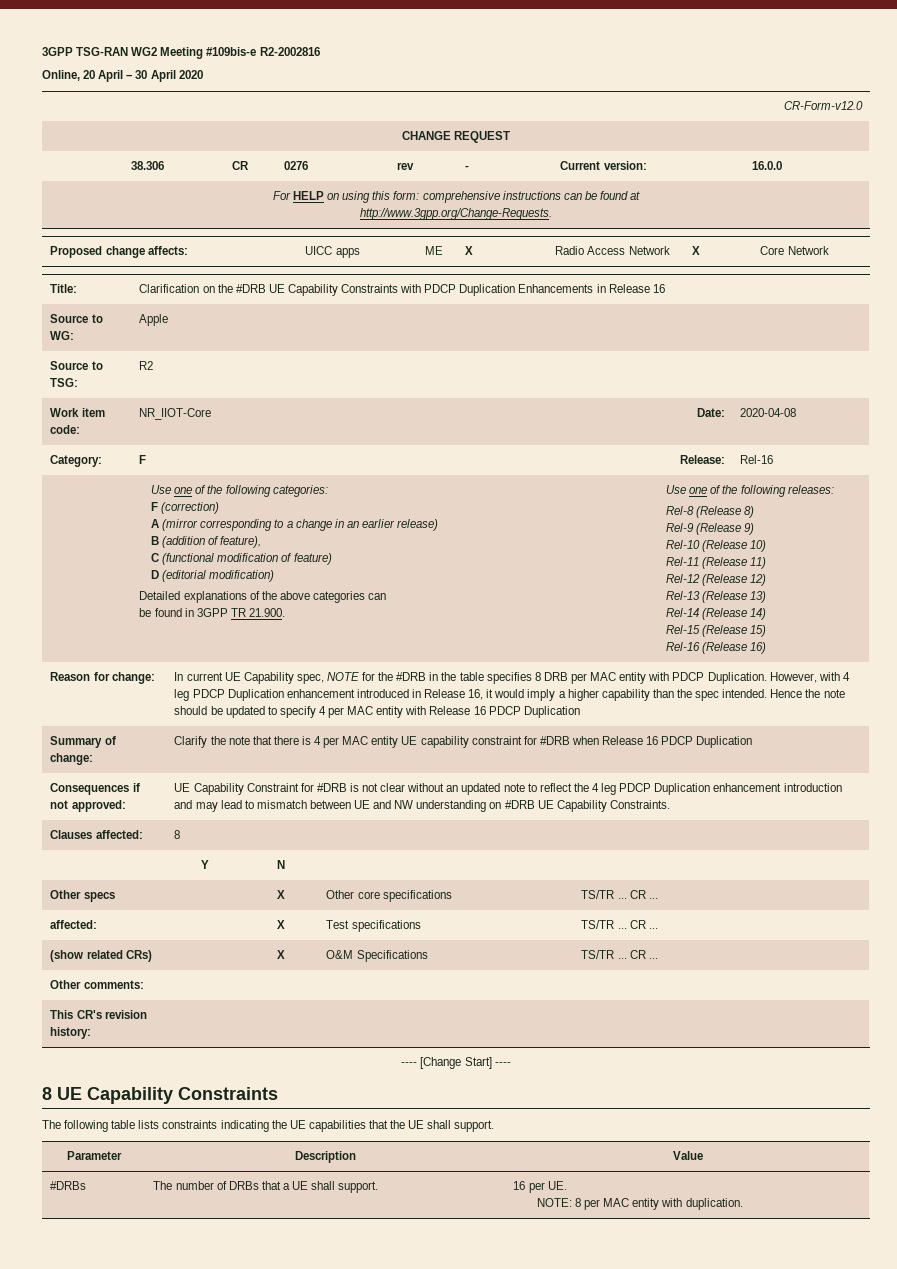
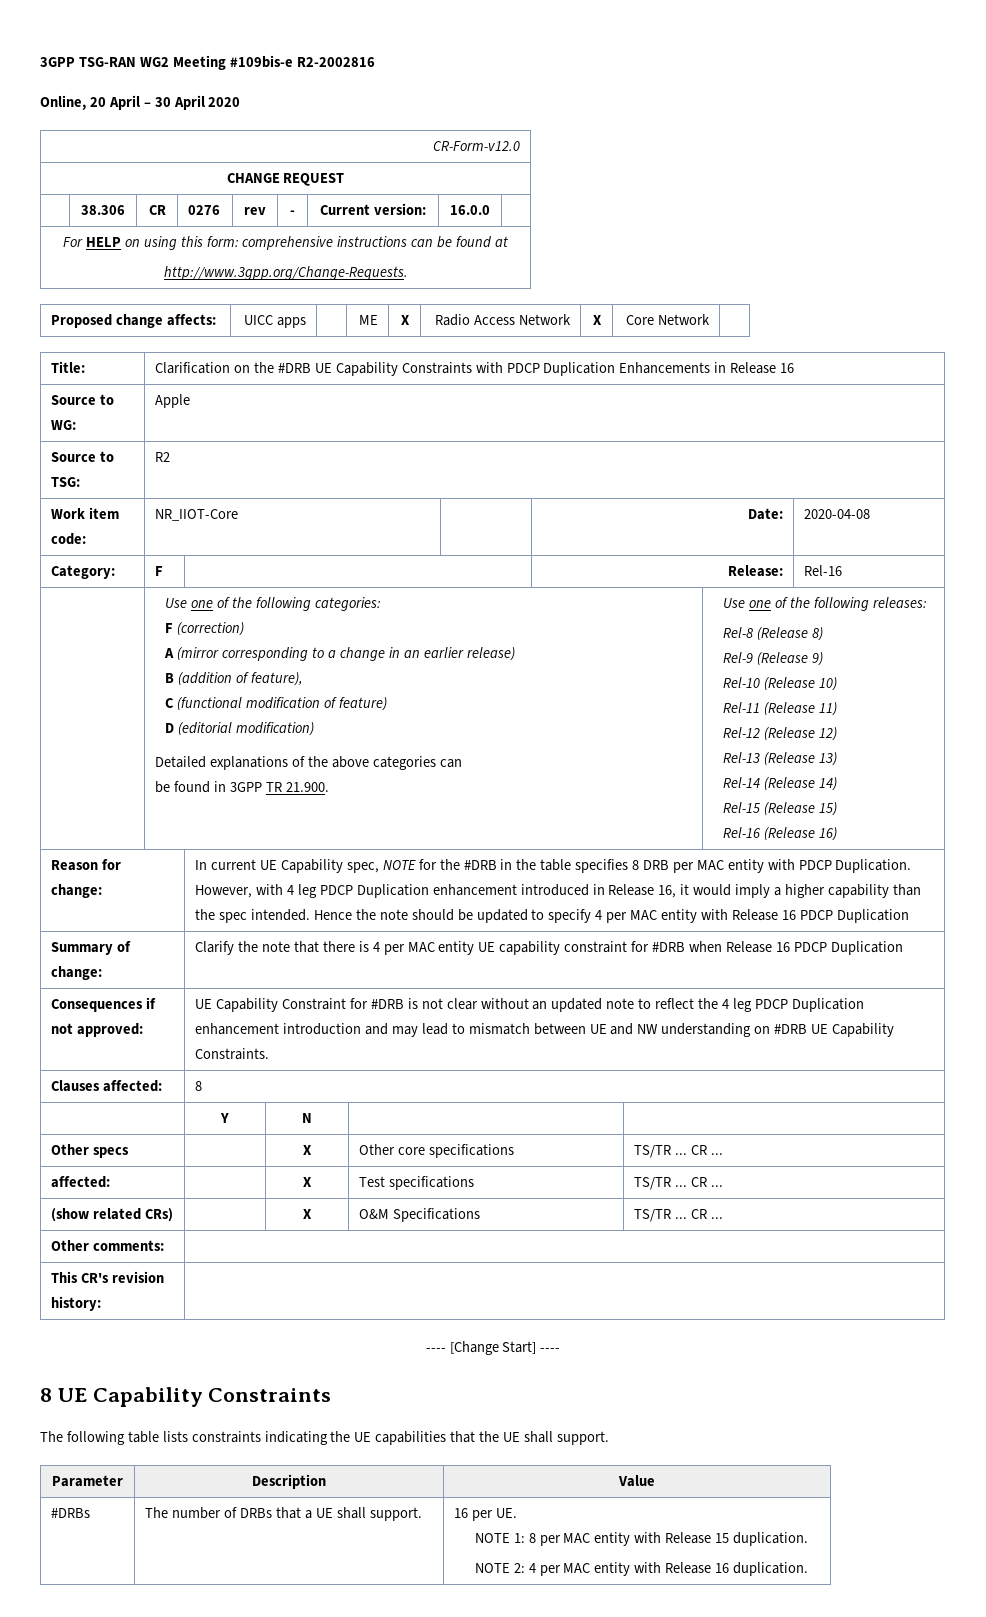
[536,1198,572,1207] NOTE: -> [474,1533,525,1543] NOTE 1:
[685,1198,743,1210] duplication. -> [665,1532,808,1546] [474,1562,808,1576] Release 15 duplication. // NOTE 2: 4 per MAC entity with Release 16 duplication.

